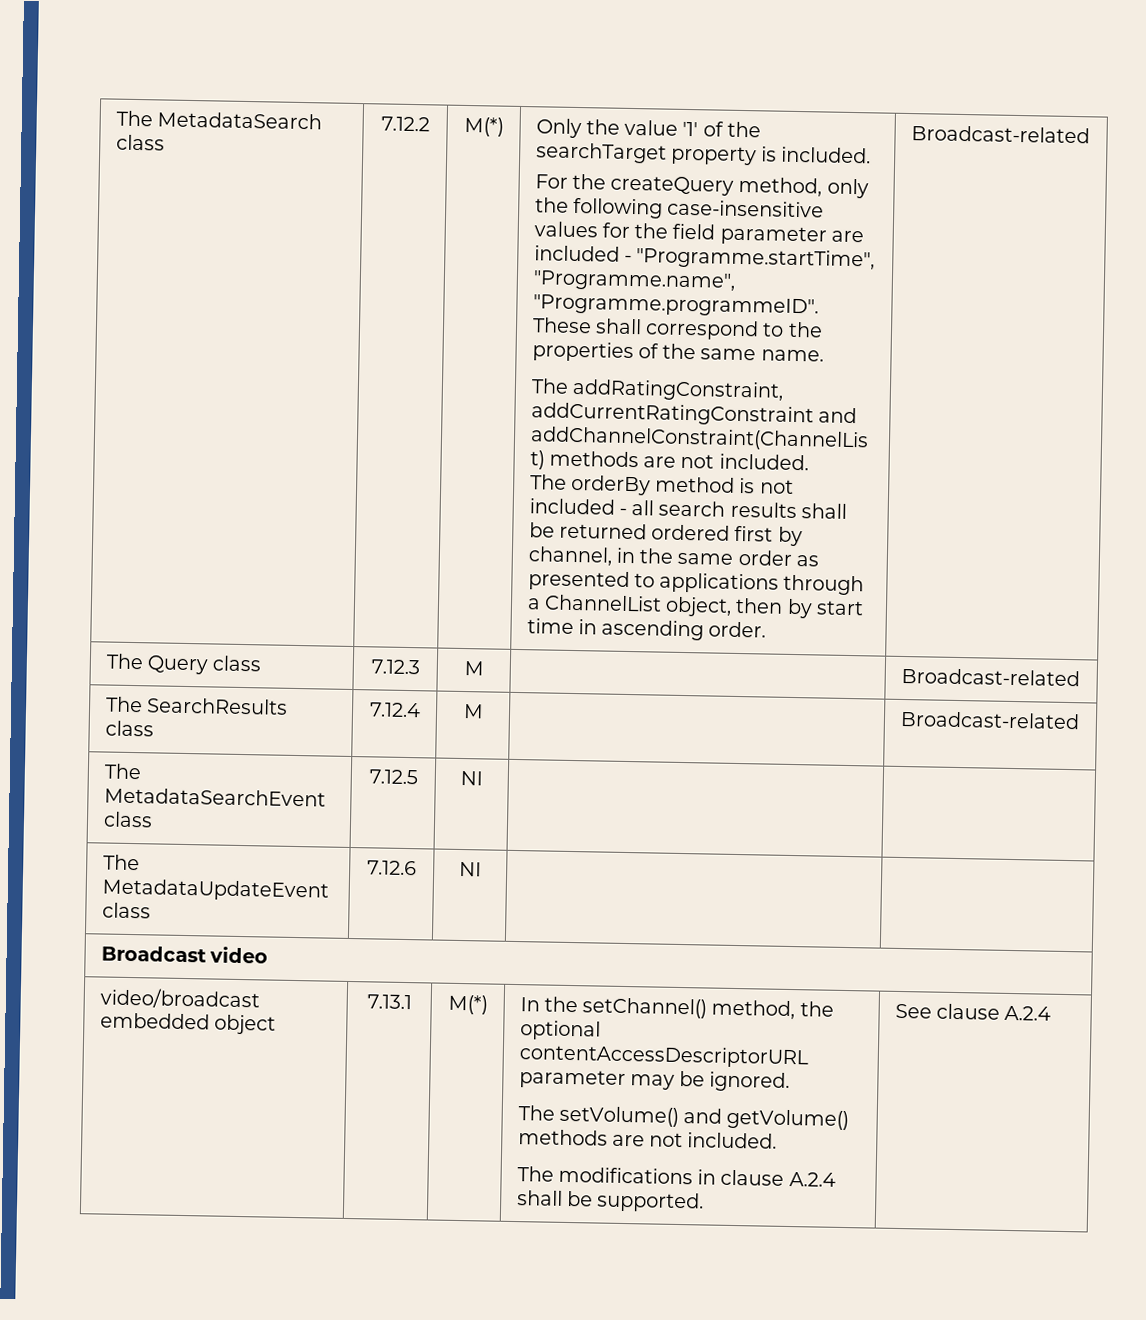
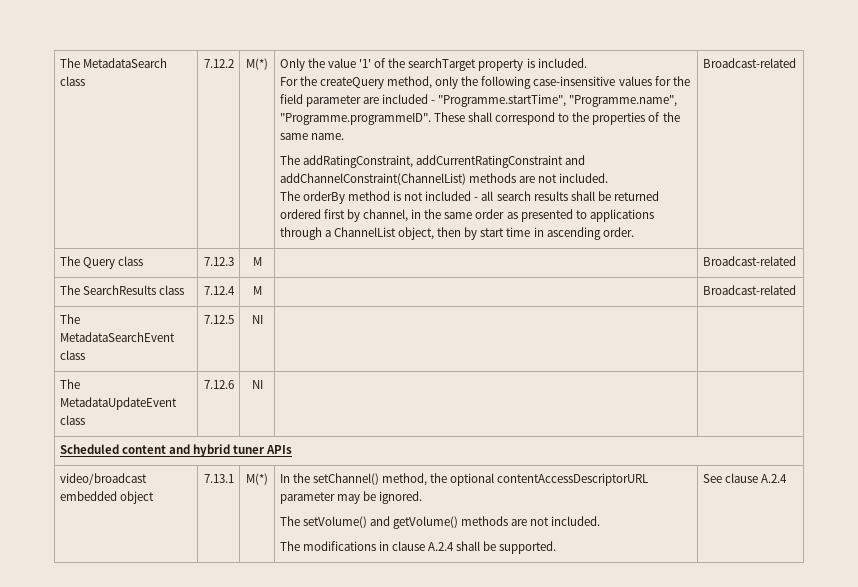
[100,945,268,964] Broadcast video -> [59,444,293,457] Scheduled content and hybrid tuner APIs

